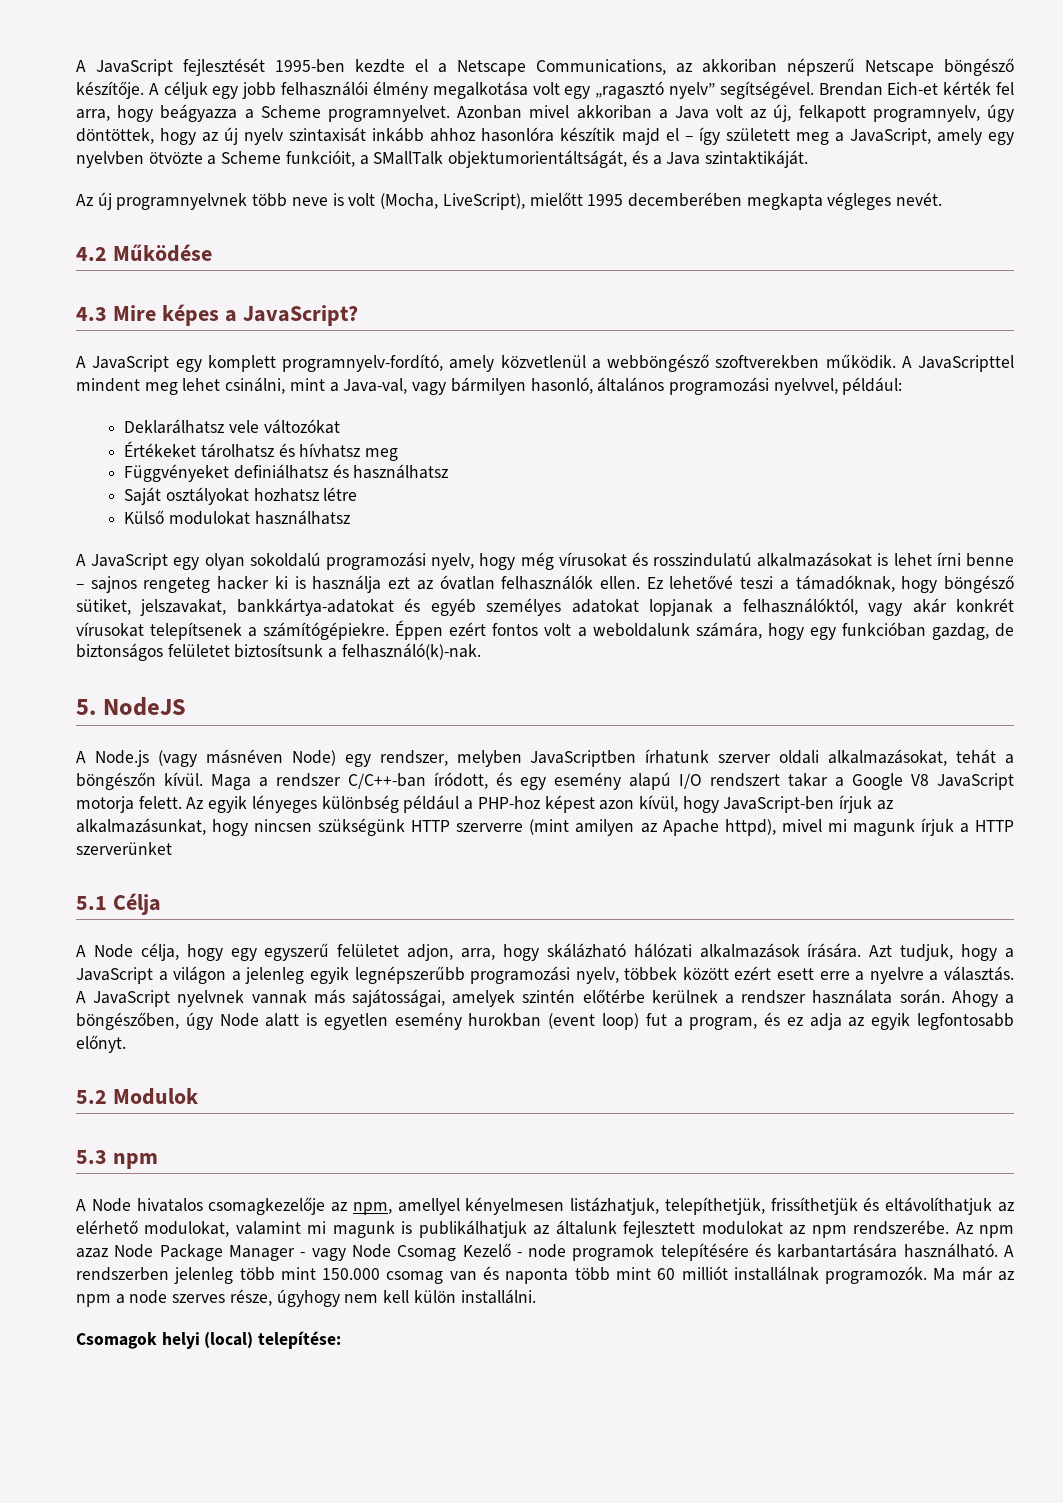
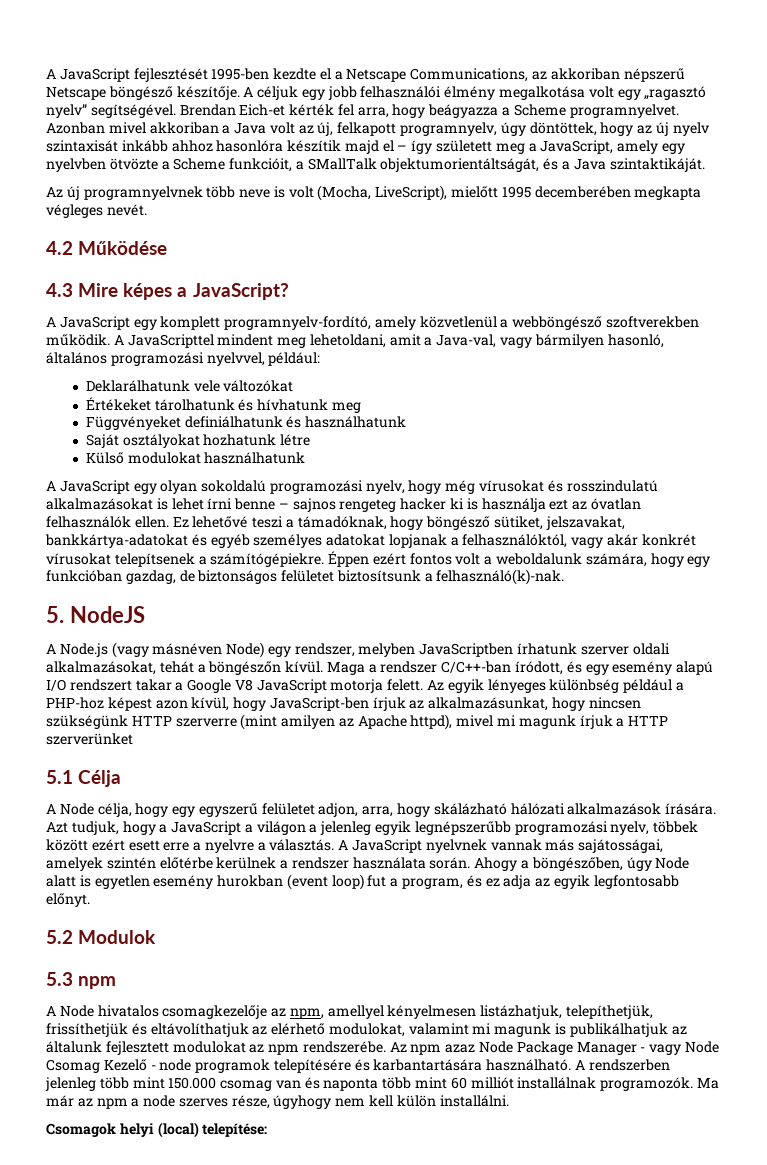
[182,377,325,394] lehet csinálni, mint -> [309,334,421,348] lehetoldani, amit
[124,419,225,434] Deklarálhatsz -> [85,380,190,392] Deklarálhatunk
[201,443,361,458] tárolhatsz és hívhatsz -> [154,399,329,411] tárolhatunk és hívhatunk
[234,464,449,479] definiálhatsz és használhatsz -> [184,416,407,428] definiálhatunk és használhatunk
[253,488,319,502] hozhatsz -> [203,434,277,446] hozhatunk
[254,510,350,525] használhatsz -> [204,452,306,464] használhatunk

